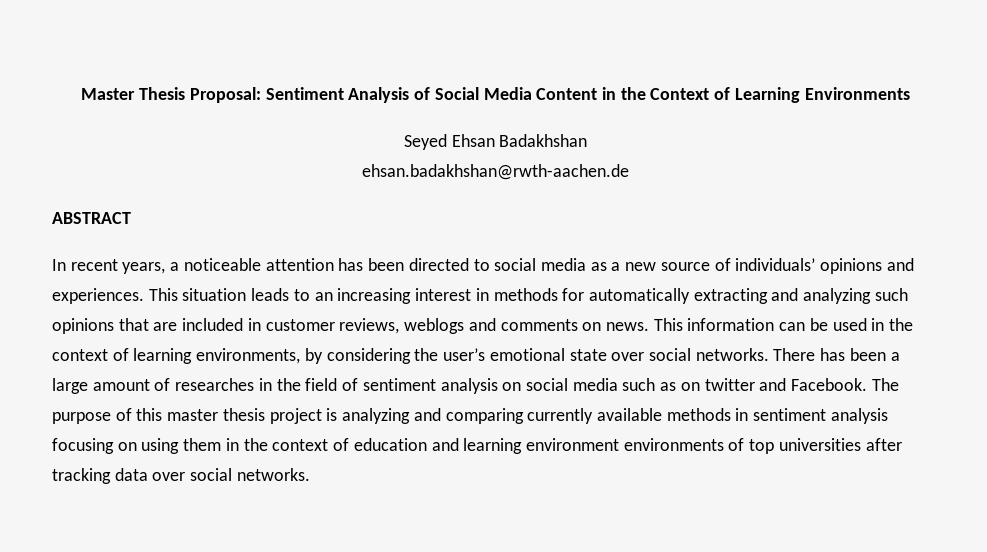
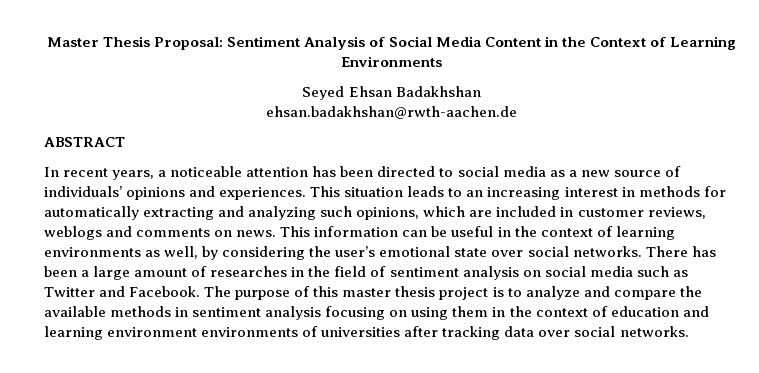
[52,318,149,334] opinions that -> [356,206,466,220] opinions, which
[832,318,867,331] used -> [451,226,494,237] useful
[196,348,301,364] environments, -> [44,246,199,259] environments as well,
[680,378,755,391] on twitter -> [44,287,95,297] Twitter
[342,408,594,424] analyzing and comparing currently -> [507,286,702,300] to analyze and compare the
[749,439,775,454] top -> (319, 331) none

